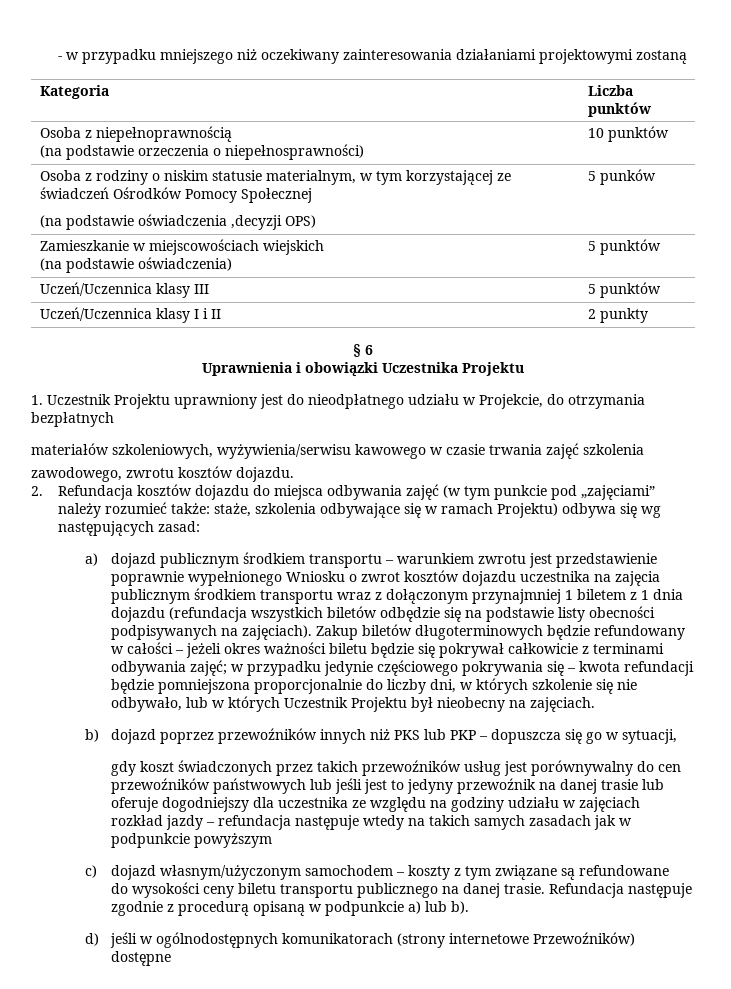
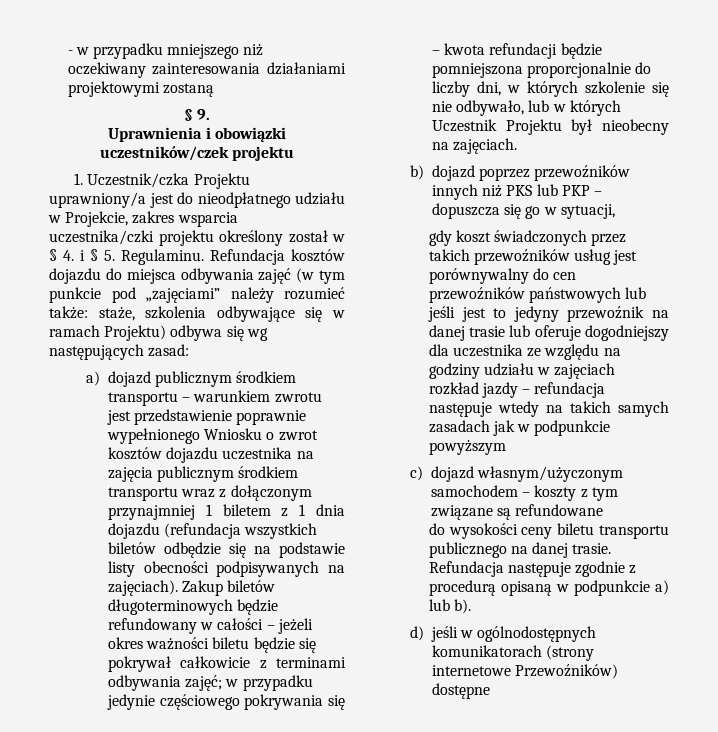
[40,85,110,99] [588,85,634,96] [588,102,652,117] [40,126,233,142] [40,144,365,160] [588,126,670,142] [40,170,512,185] [40,187,313,203] [40,214,317,230] [588,169,657,185] [40,239,325,255] [40,257,233,273] [588,239,662,255] [40,282,210,298] [588,282,662,298] [40,307,222,323] [588,308,649,323] [353,344,373,357] // Kategoria | Liczba punktów // Osoba z niepełnoprawnością // (na podstawie orzeczenia o niepełnosprawności) | 10 punktów // Osoba z rodziny o niskim statusie materialnym, w tym korzystającej ze świadczeń Ośrodków Pomocy Społecznej // (na podstawie oświadczenia ,decyzji OPS) | 5 punków // Zamieszkanie w miejscowościach wiejskich // (na podstawie oświadczenia) | 5 punktów // Uczeń/Uczennica klasy III | 5 punktów // Uczeń/Uczennica klasy I i II | 2 punkty // § 6 -> [183,109,211,121] // § 9.
[382,362,524,376] Uczestnika Projektu -> [99,146,295,161] uczestników/czek projektu
[47,394,257,409] Uczestnik Projektu uprawniony -> [87,173,250,189] [49,192,146,208] Uczestnik/czka Projektu uprawniony/a
[547,394,645,409] [31,412,114,427] [31,443,644,459] [31,466,294,482] [31,486,43,496] do otrzymania bezpłatnych // materiałów szkoleniowych, wyżywienia/serwisu kawowego w czasie trwania zajęć szkolenia // zawodowego, zwrotu kosztów dojazdu. // 2. -> [132,211,238,227] [49,230,345,246] [49,249,204,265] zakres wsparcia uczestnika/czki projektu określony został w § 4. i § 5. Regulaminu.

